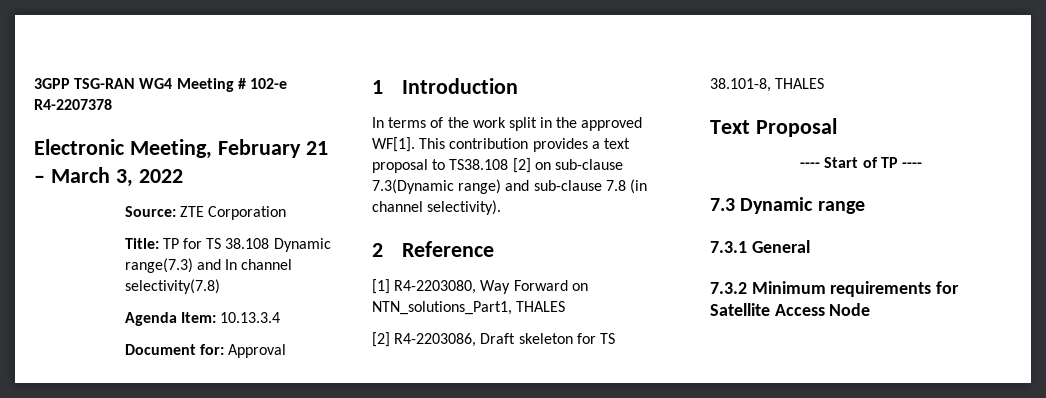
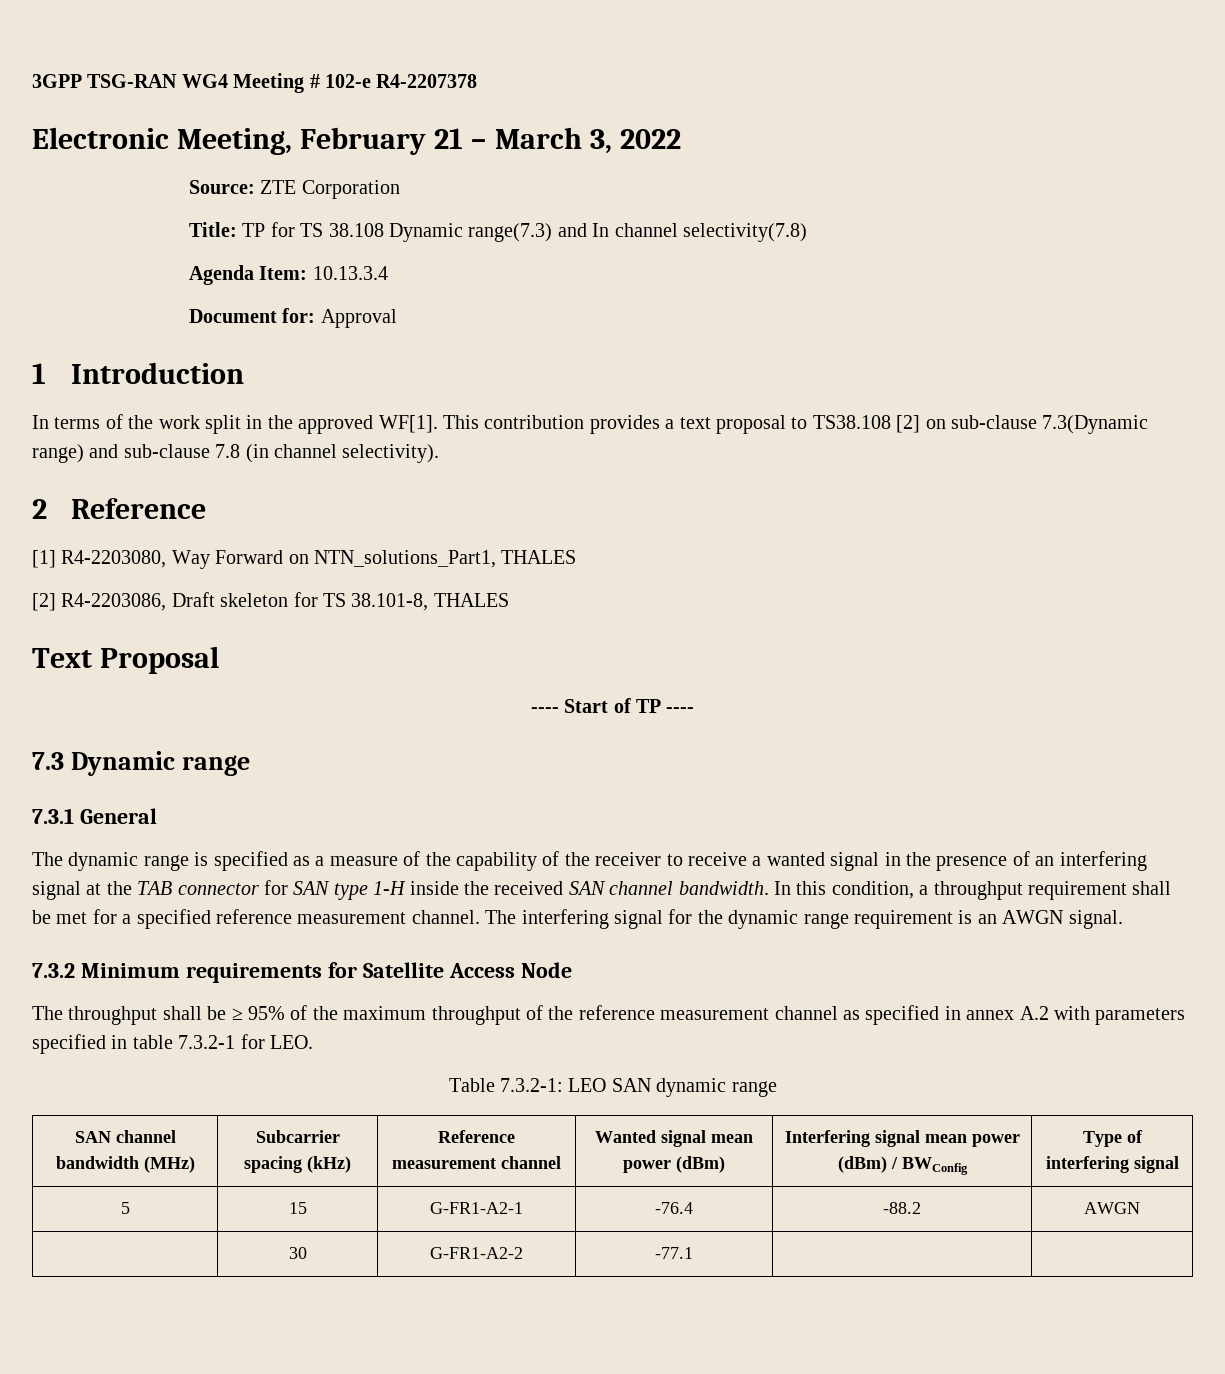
(810, 246) none -> [32,851,1147,871] [32,880,1172,900] [32,909,1123,929] // The dynamic range is specified as a measure of the capability of the receiver to receive a wanted signal in the presence of an interfering signal at the TAB connector for SAN type 1-H inside the received SAN channel bandwidth. In this condition, a throughput requirement shall be met for a specified reference measurement channel. The interfering signal for the dynamic range requirement is an AWGN signal.
(871, 309) none -> [32,1005,1186,1025] [32,1034,313,1054] [448,1078,777,1097] [74,1130,176,1143] [55,1156,195,1173] [255,1130,340,1143] [244,1156,351,1173] [438,1130,515,1143] [392,1156,561,1169] [595,1130,753,1147] [623,1156,725,1173] [784,1130,1020,1147] [837,1156,968,1175] [1082,1130,1143,1147] [1045,1156,1179,1173] [120,1202,130,1214] [288,1202,307,1214] [430,1202,523,1214] [655,1202,693,1214] [883,1202,921,1214] [1084,1202,1140,1214] [288,1247,307,1259] [430,1247,523,1259] [655,1247,693,1259] // The throughput shall be ≥ 95% of the maximum throughput of the reference measurement channel as specified in annex A.2 with parameters specified in table 7.3.2-1 for LEO. // Table 7.3.2-1: LEO SAN dynamic range // SAN channel bandwidth (MHz) | Subcarrier spacing (kHz) | Reference measurement channel | Wanted signal mean power (dBm) | Interfering signal mean power (dBm) / BWConfig | Type of interfering signal // 5 | 15 | G-FR1-A2-1 | -76.4 | -88.2 | AWGN // | 30 | G-FR1-A2-2 | -77.1 | |

